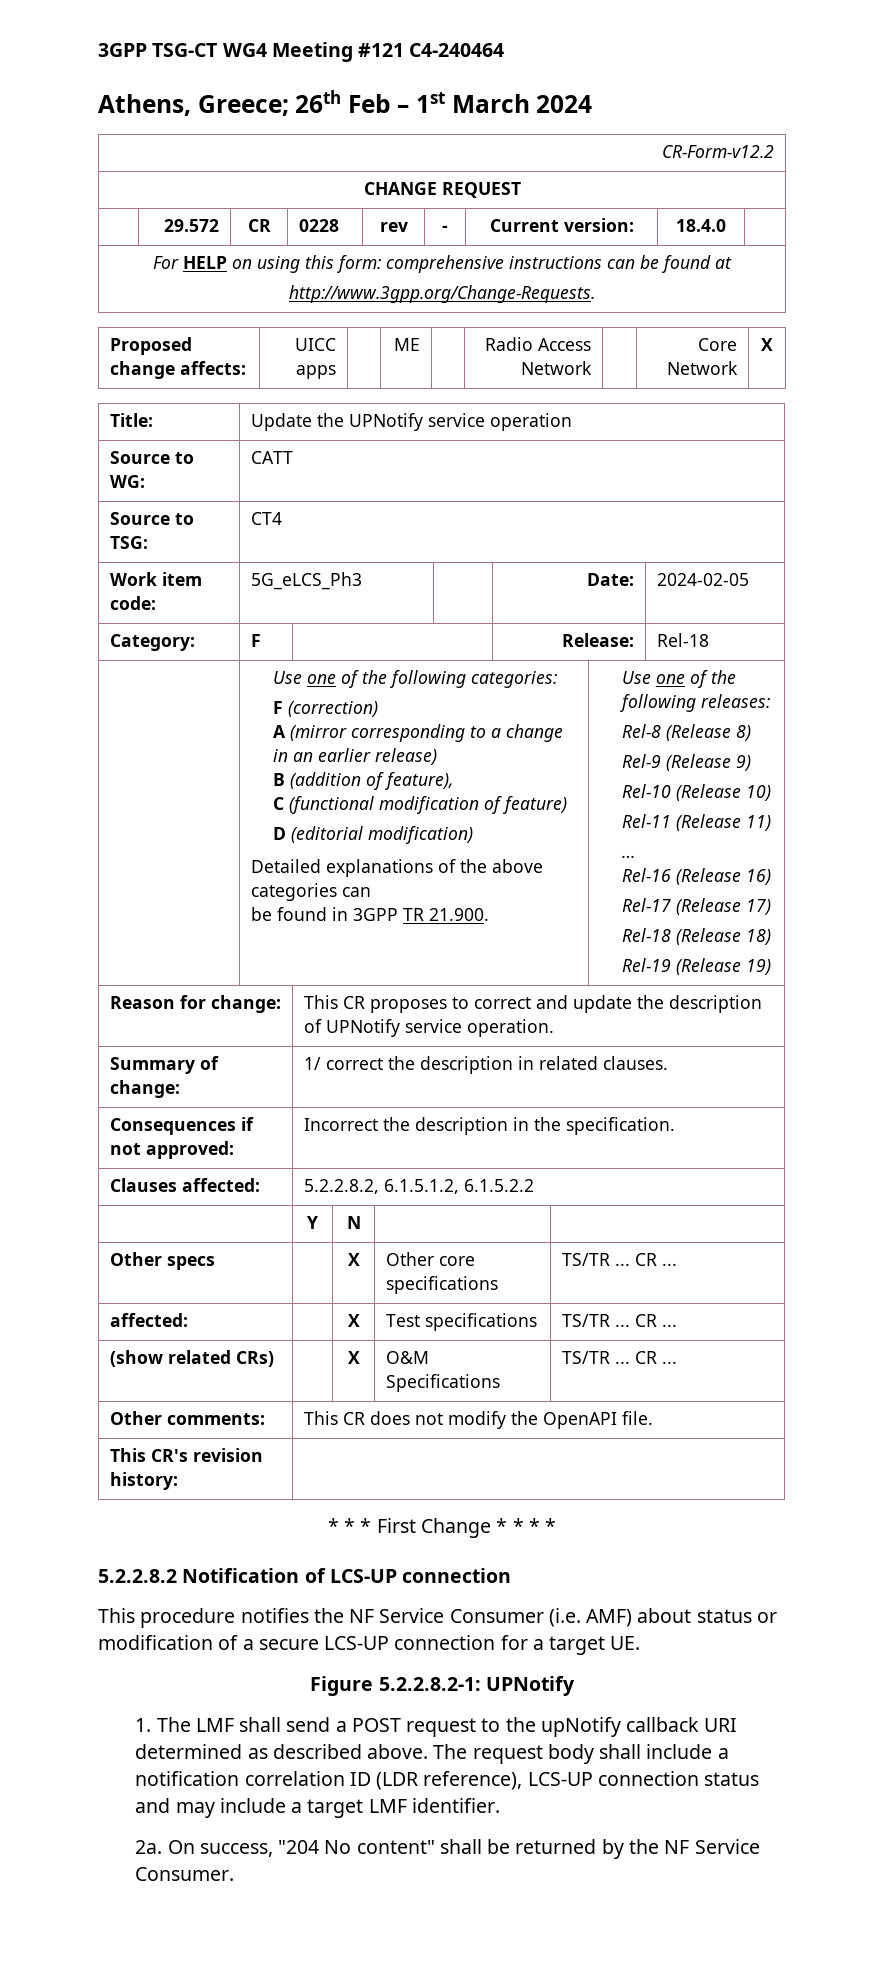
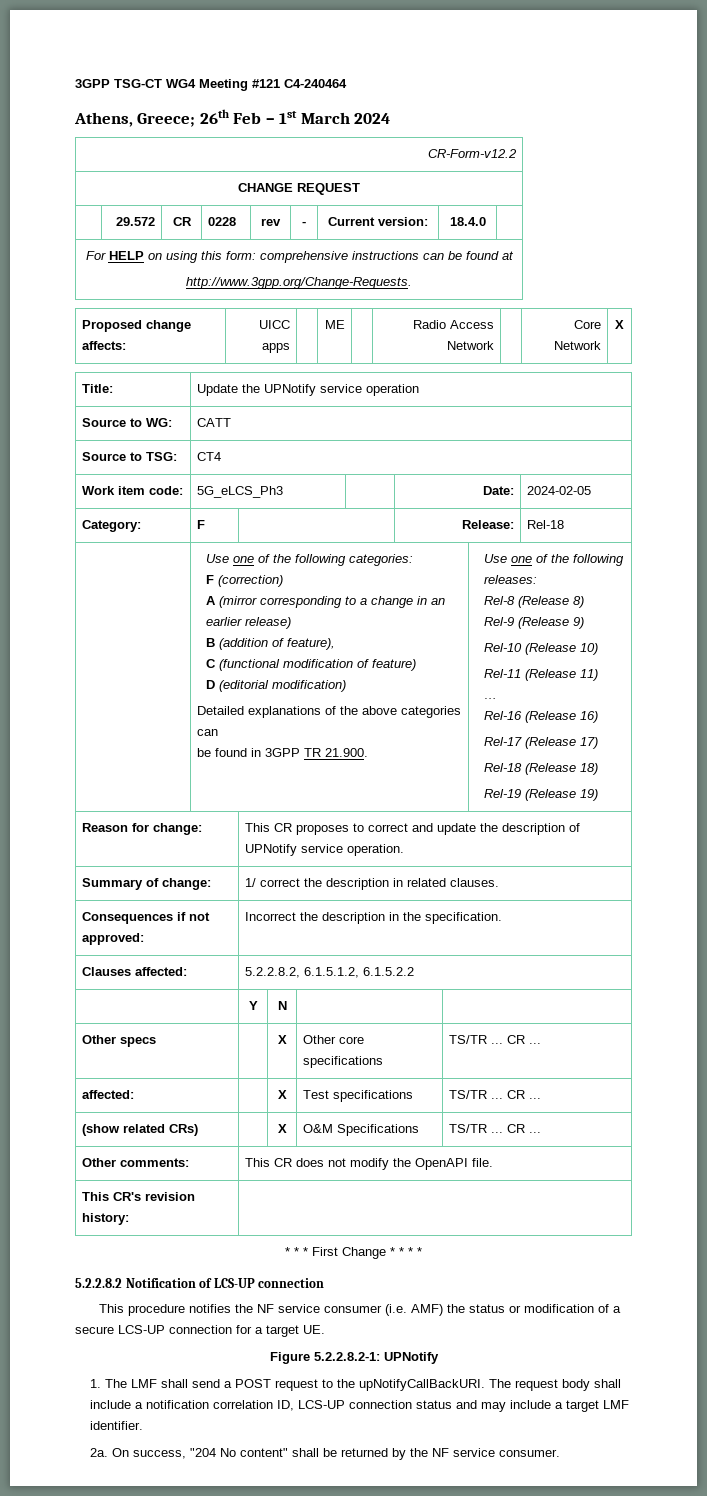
[379,1608,544,1623] Service Consumer -> [278,1304,383,1313] service consumer
[637,1608,692,1623] about -> [447,1304,466,1313] the
[540,1717,737,1737] [135,1744,429,1759] upNotify callback URI determined as described above. -> [358,1379,485,1391] upNotifyCallBackURI.
[349,1771,523,1790] ID (LDR reference), -> [276,1400,294,1411] ID,
[694,1839,760,1854] [135,1867,235,1881] Service Consumer. -> [452,1448,560,1457] service consumer.

